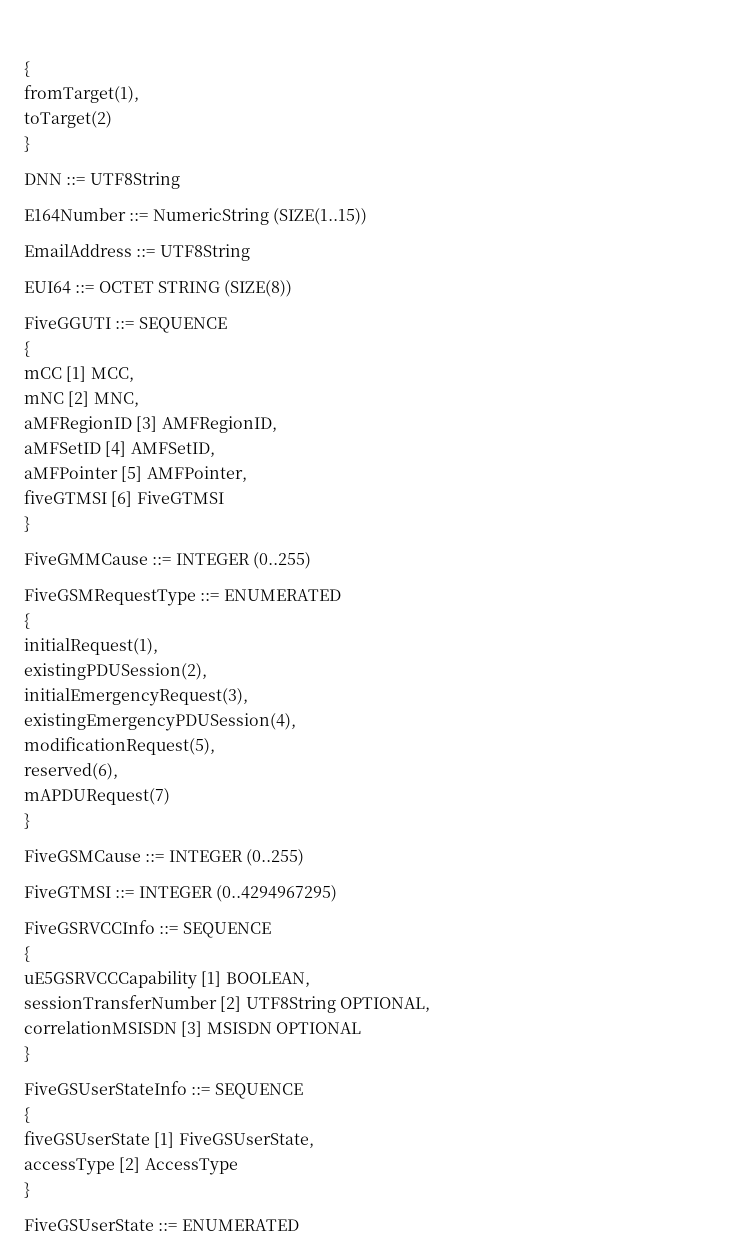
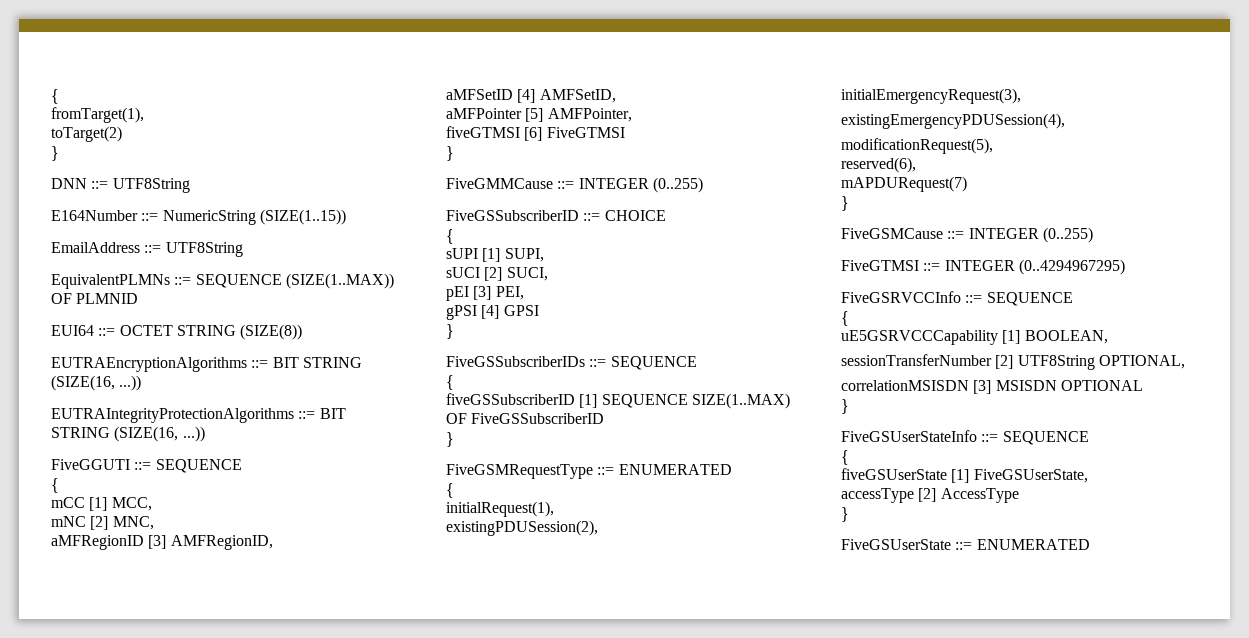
(250, 252) none -> [51,273,394,289] [51,293,139,304] // EquivalentPLMNs ::= SEQUENCE (SIZE(1..MAX)) OF PLMNID
(293, 288) none -> [51,357,362,372] [51,375,142,391] [51,408,346,423] [51,426,205,442] // EUTRAEncryptionAlgorithms ::= BIT STRING (SIZE(16, ...)) // EUTRAIntegrityProtectionAlgorithms ::= BIT STRING (SIZE(16, ...))
(311, 560) none -> [446,210,666,221] [446,229,454,244] [446,248,544,262] [446,267,548,281] [446,286,524,301] [446,305,539,320] [446,324,454,339] [446,356,697,370] [446,375,454,390] [446,393,790,409] [446,413,605,424] [446,432,454,447] // FiveGSSubscriberID ::= CHOICE // { // sUPI [1] SUPI, // sUCI [2] SUCI, // pEI [3] PEI, // gPSI [4] GPSI // } // FiveGSSubscriberIDs ::= SEQUENCE // { // fiveGSSubscriberID [1] SEQUENCE SIZE(1..MAX) OF FiveGSSubscriberID // }

